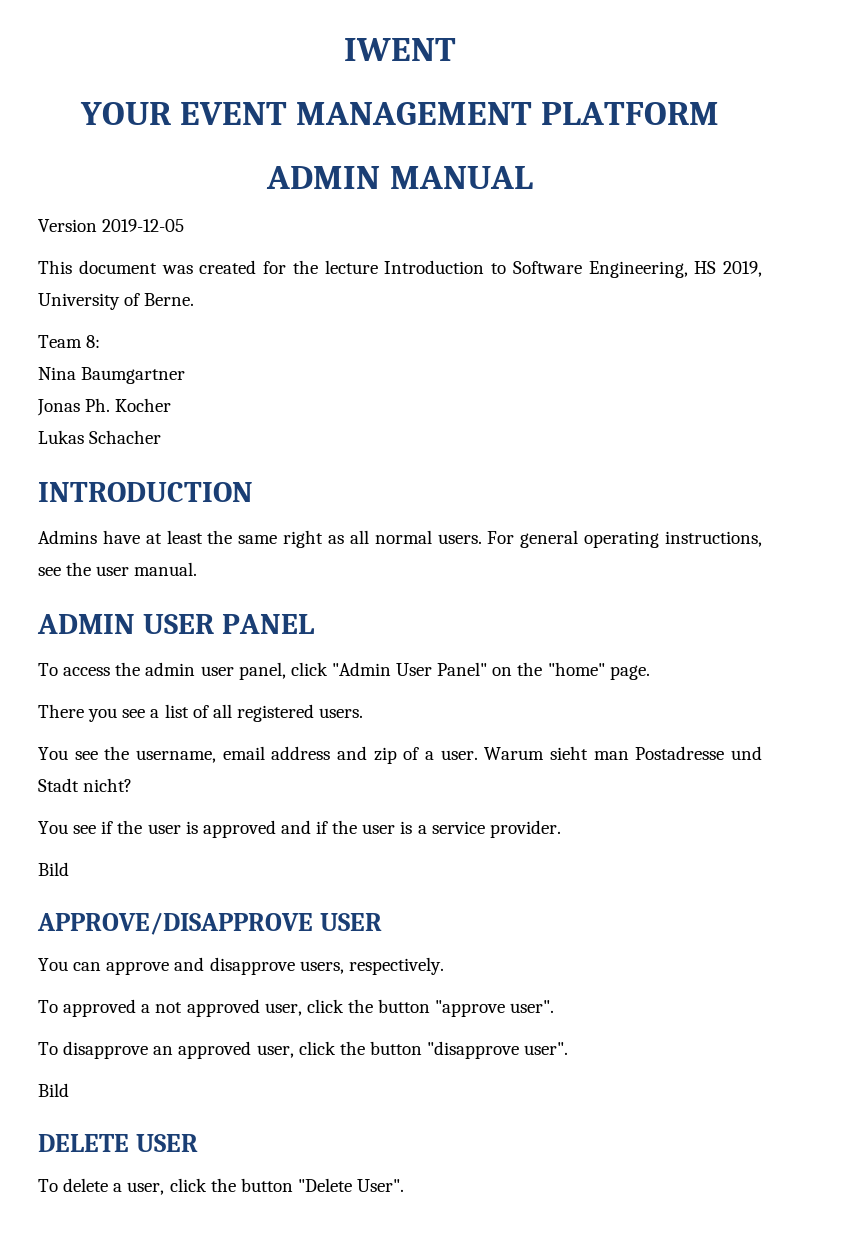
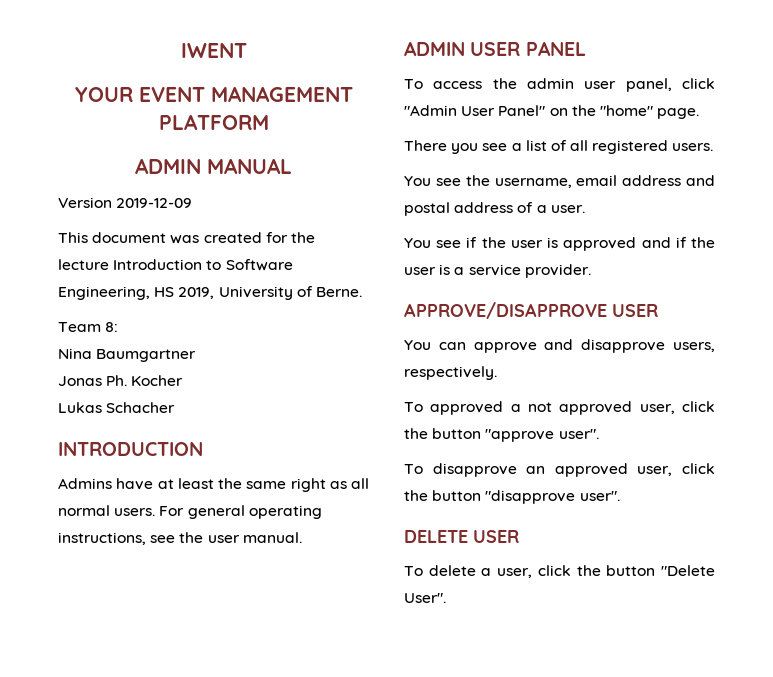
[102,219,185,232] 2019-12-05 -> [116,198,193,208] 2019-12-09
[373,747,397,764] zip -> [404,202,514,216] postal address
[484,746,762,760] [38,778,133,792] Warum sieht man Postadresse und Stadt nicht? -> (585, 209) none
[38,862,69,876] // Bild -> (591, 271) none
[38,1083,69,1097] // Bild -> (620, 496) none

